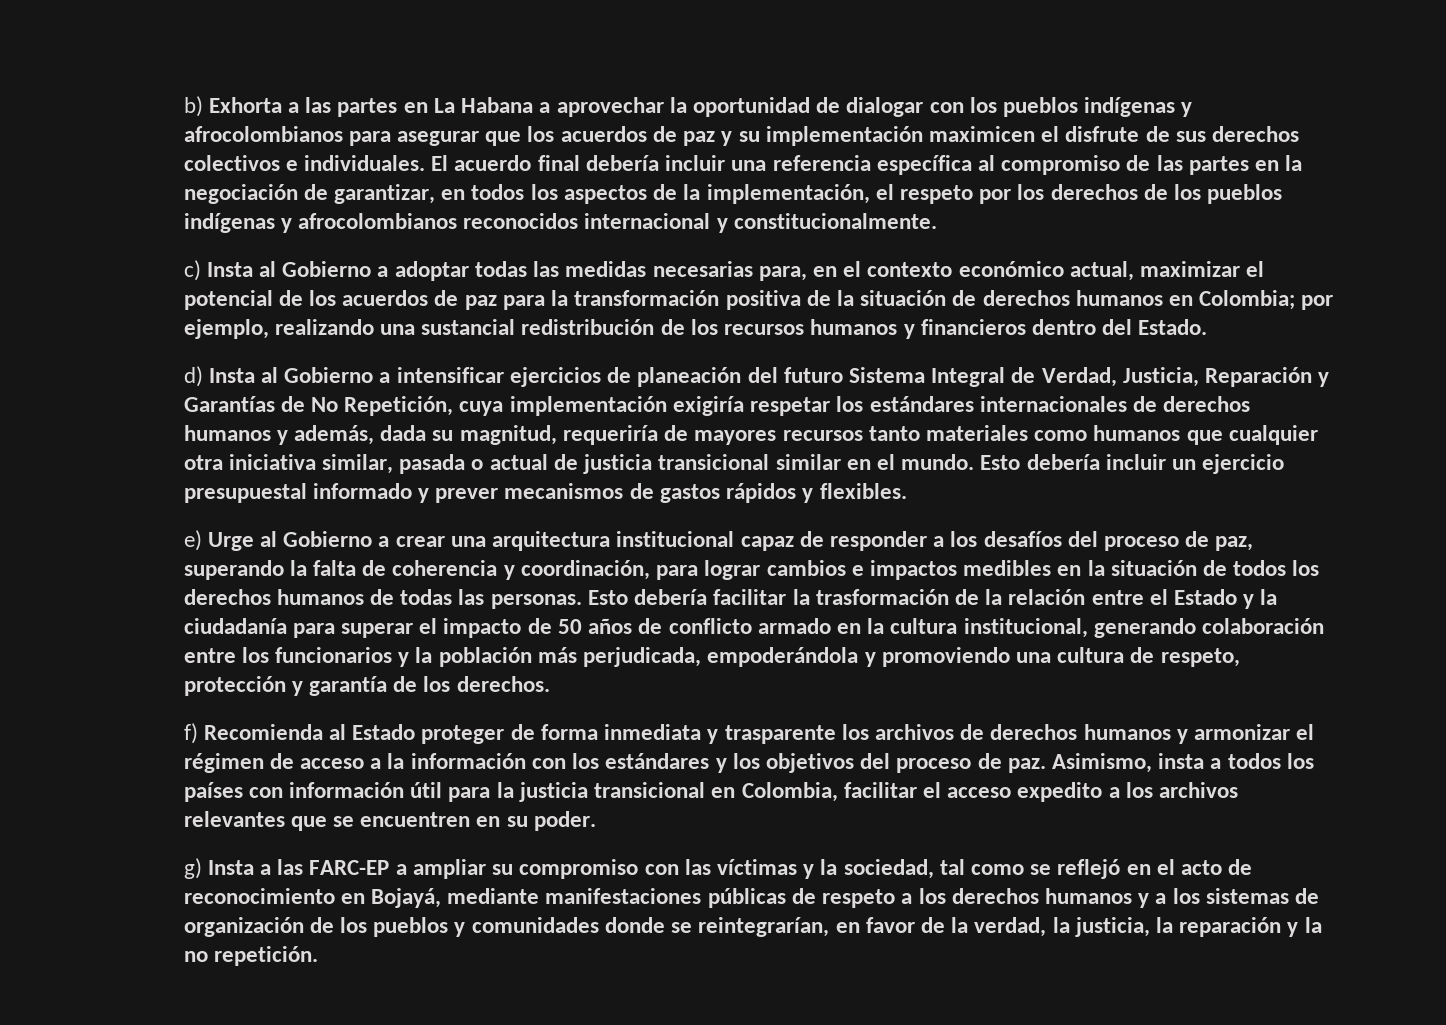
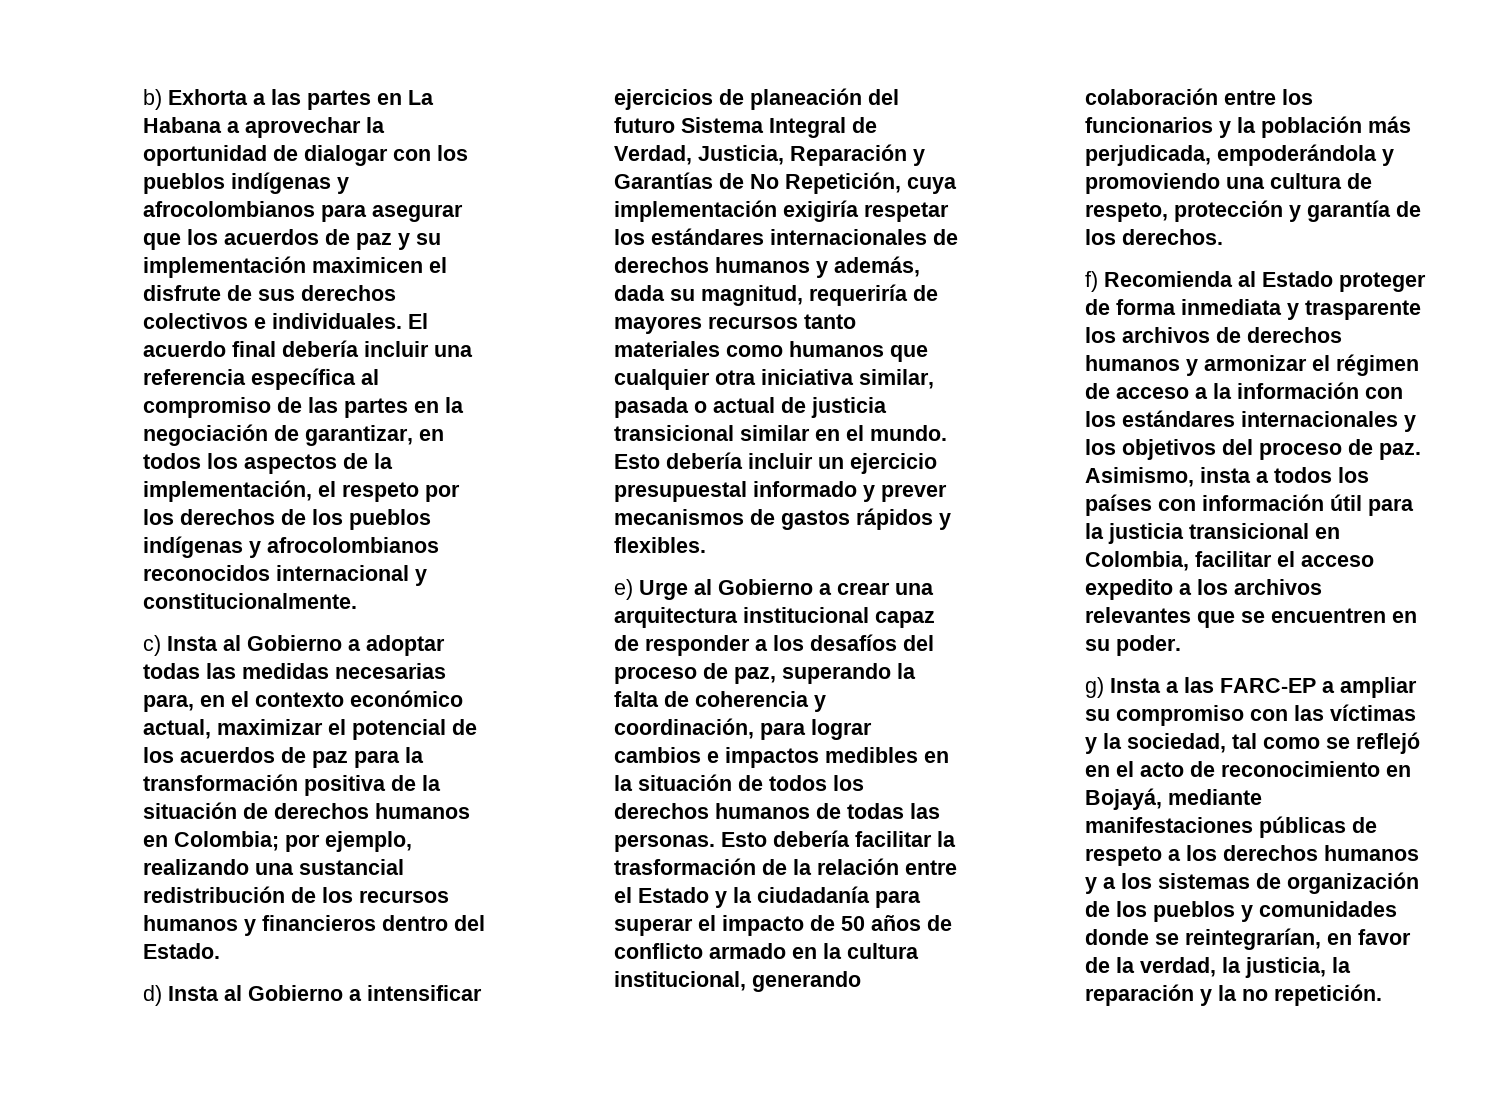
(710, 761) none -> [1241,411,1399,427] internacionales

